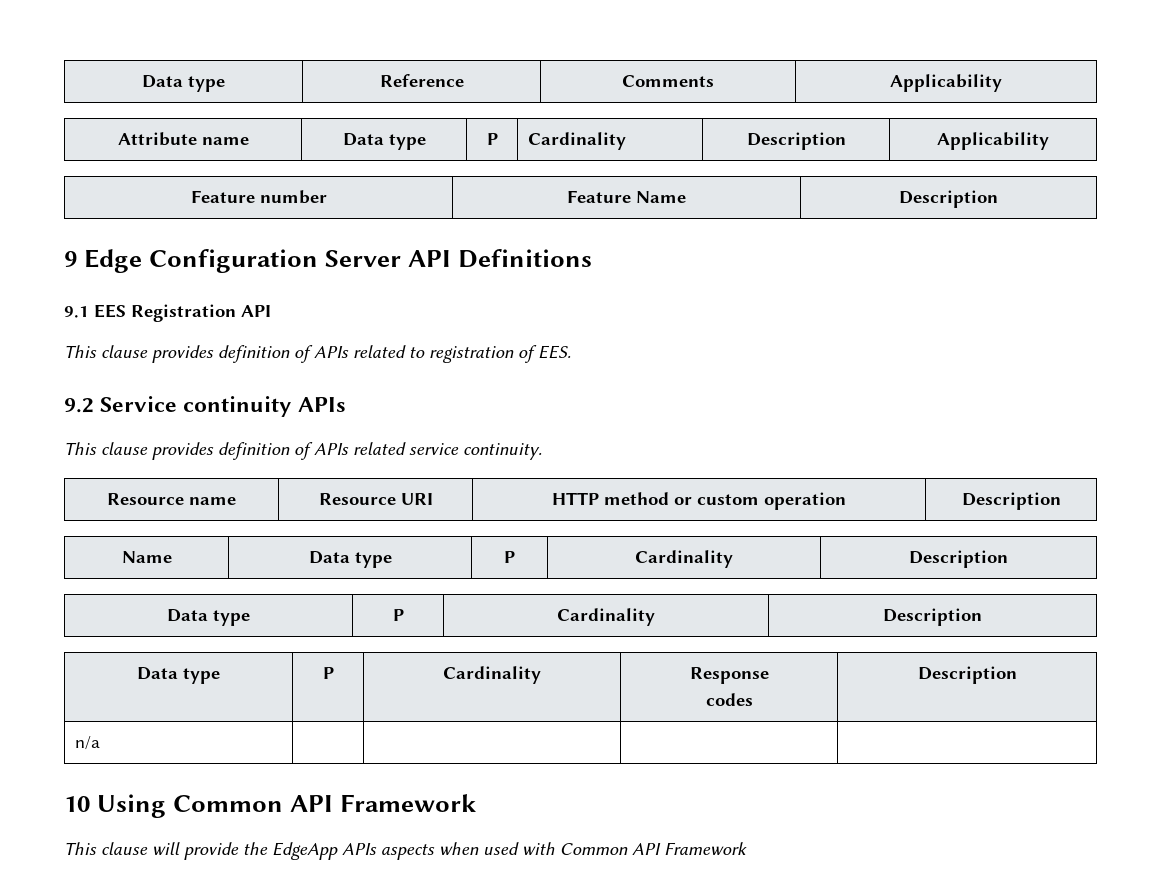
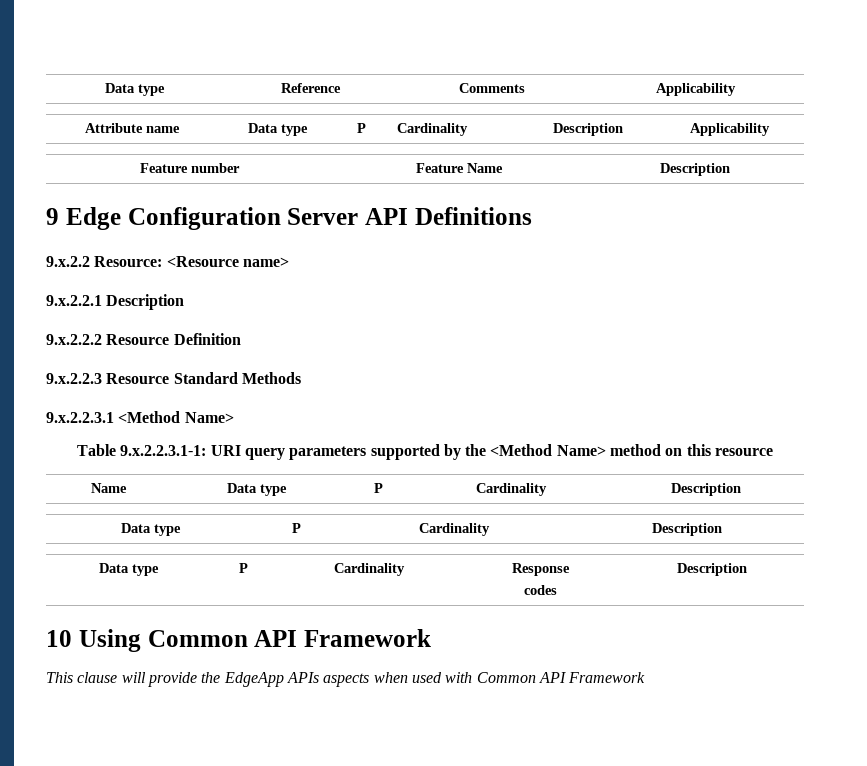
[64,304,271,322] [64,345,571,363] [64,396,346,417] [64,442,542,460] [107,493,236,505] [318,493,433,505] [552,492,846,510] [961,492,1061,510] 9.1 EES Registration API // This clause provides definition of APIs related to registration of EES. // 9.2 Service continuity APIs // This clause provides definition of APIs related service continuity. // Resource name | Resource URI | HTTP method or custom operation | Description -> [46,256,289,267] [46,294,185,310] [46,333,241,345] [46,372,301,384] [46,411,234,423] [76,444,774,460] 9.x.2.2 Resource: <Resource name> // 9.x.2.2.1 Description // 9.x.2.2.2 Resource Definition // 9.x.2.2.3 Resource Standard Methods // 9.x.2.2.3.1 <Method Name> // Table 9.x.2.2.3.1-1: URI query parameters supported by the <Method Name> method on this resource
[74,736,100,750] // n/a | | | | -> (747, 569) none

